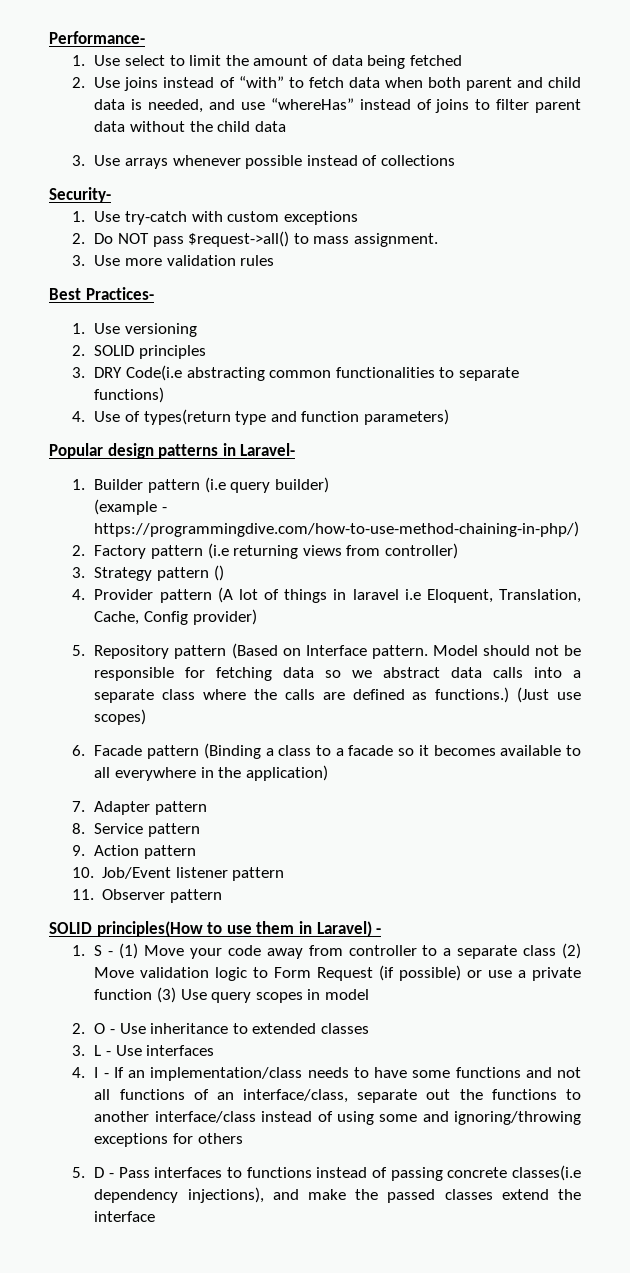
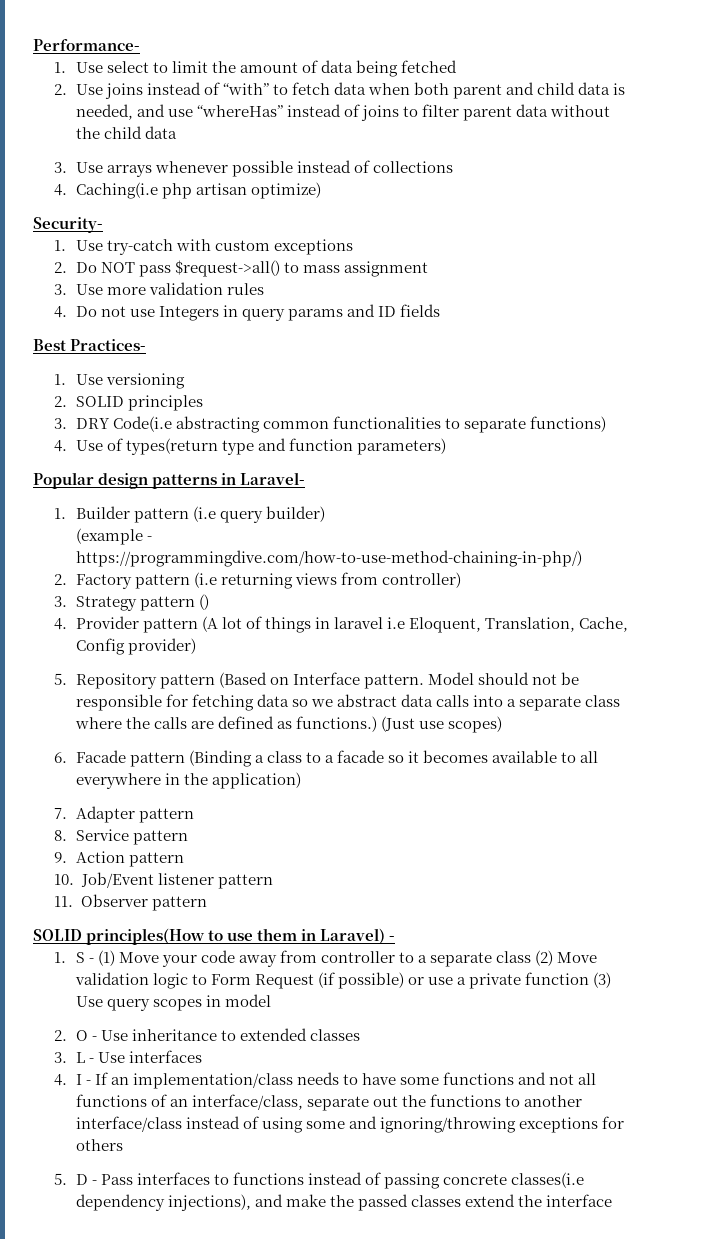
(455, 160) none -> [54,182,321,199] // 4. Caching(i.e php artisan optimize)
[353,233,438,247] assignment. -> [343,261,428,277] assignment
(275, 260) none -> [54,304,441,321] // 4. Do not use Integers in query params and ID fields

